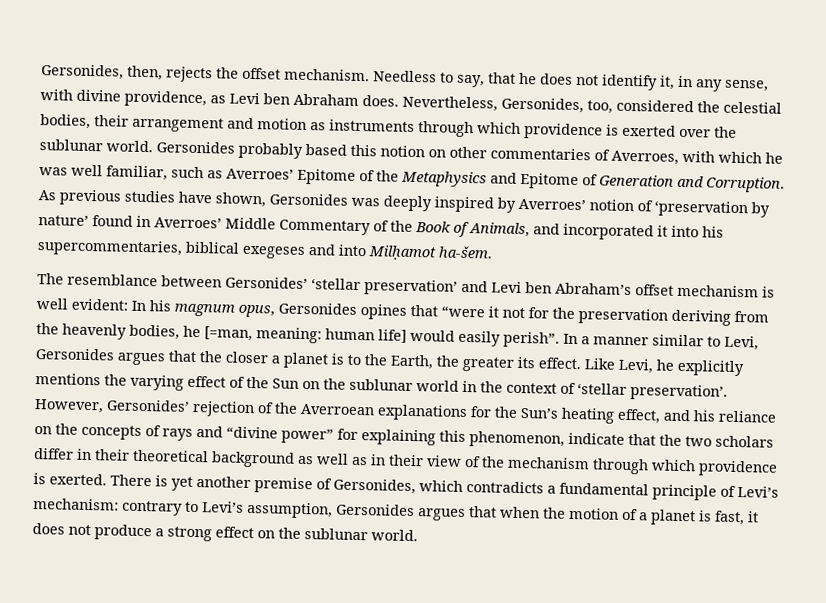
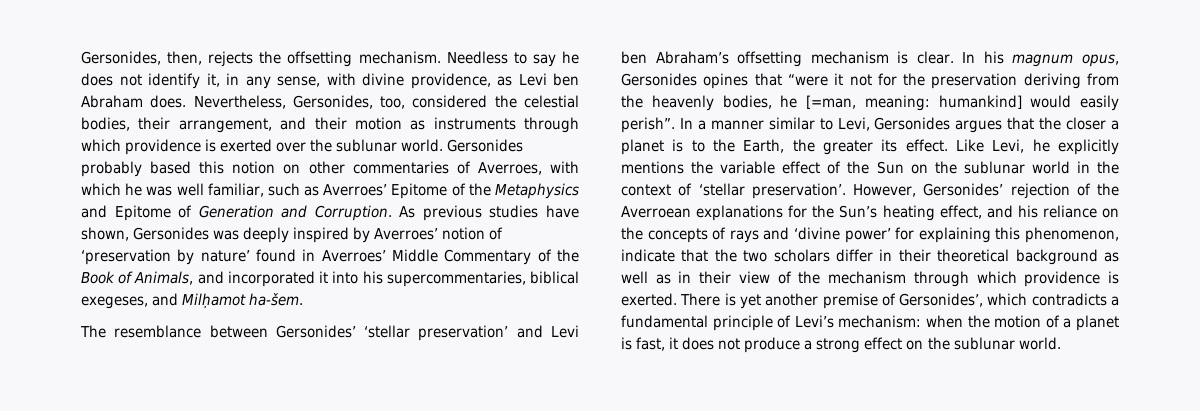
[242,67,281,80] offset -> [287,51,353,67] offsetting
[456,72,516,88] say, that -> [532,54,556,67] say
[132,116,254,133] arrangement and -> [178,117,347,133] arrangement, and their
[242,244,367,259] exegeses and into -> [81,293,179,309] exegeses, and
[635,284,674,296] offset -> [737,51,803,67] offsetting
[36,298,128,311] well evident: -> [916,51,954,64] clear.
[325,328,407,343] human life] -> [938,95,1022,109] humankind]
[130,374,184,391] varying -> [720,161,776,174] variable
[226,426,334,444] “divine power” -> [794,227,891,243] ‘divine power’
[333,478,416,495] Gersonides, -> [899,293,984,307] Gersonides’,
[122,500,497,521] contrary to Levi’s assumption, Gersonides argues that -> (922, 321) none

